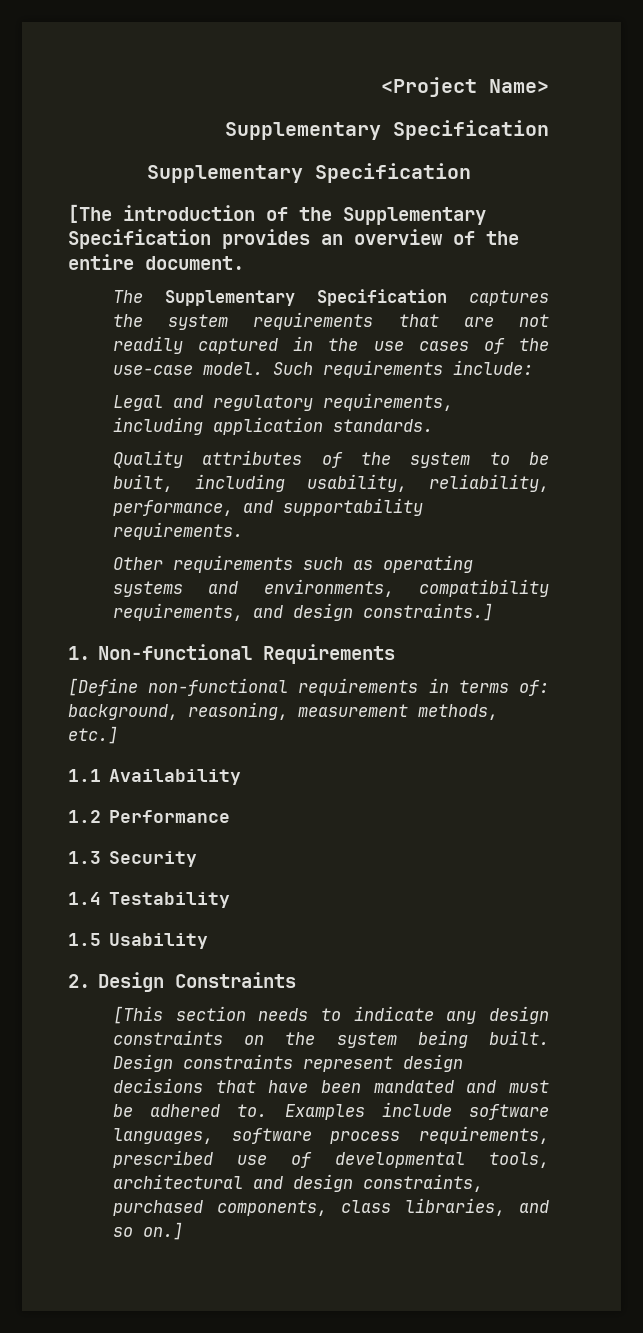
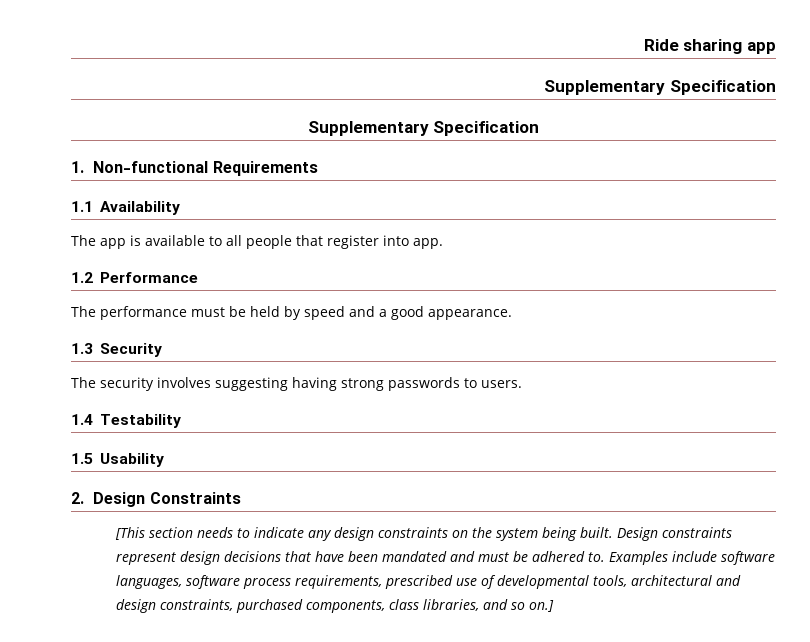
[381,77,549,97] <Project Name> -> [643,39,776,54] Ride sharing app
[68,204,486,225] [68,229,519,249] [68,254,244,270] [112,289,549,306] [112,312,549,330] [112,336,549,354] [112,360,533,378] [112,393,453,411] [112,417,433,435] [112,450,549,468] [112,474,549,492] [112,498,423,516] [112,522,243,540] [112,555,473,573] [112,579,549,597] [112,603,493,621] [68,644,396,664] [68,678,549,696] [68,702,498,720] [68,726,118,744] [68,769,242,785] [68,810,231,823] [68,851,198,867] [The introduction of the Supplementary Specification provides an overview of the entire document. // The Supplementary Specification captures the system requirements that are not readily captured in the use cases of the use-case model. Such requirements include: // Legal and regulatory requirements, including application standards. // Quality attributes of the system to be built, including usability, reliability, performance, and supportability requirements. // Other requirements such as operating systems and environments, compatibility requirements, and design constraints.] // 1. Non-functional Requirements // [Define non-functional requirements in terms of: background, reasoning, measurement methods, etc.] // 1.1 Availability // 1.2 Performance // 1.3 Security -> [71,161,318,176] [71,201,180,215] [71,235,443,249] [71,272,198,283] [71,306,512,320] [71,343,162,357] [71,377,522,391] 1. Non-functional Requirements // 1.1 Availability // The app is available to all people that register into app. // 1.2 Performance // The performance must be held by speed and a good appearance. // 1.3 Security // The security involves suggesting having strong passwords to users.

